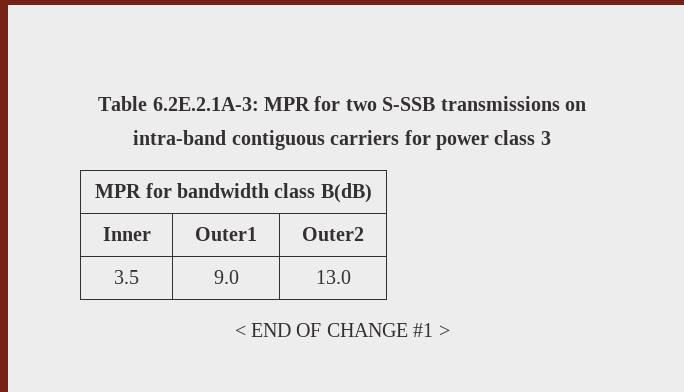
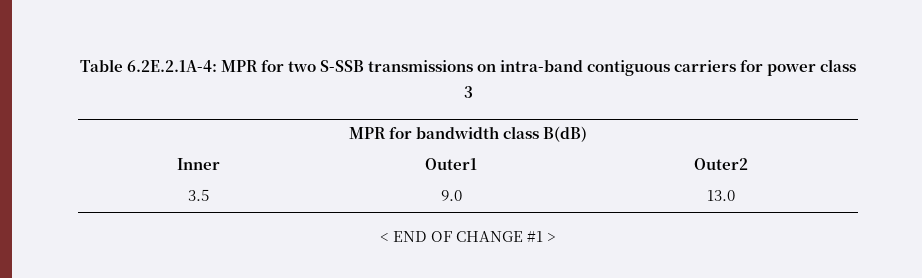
[152,97,259,111] 6.2E.2.1A-3: -> [126,60,217,72] 6.2E.2.1A-4:

